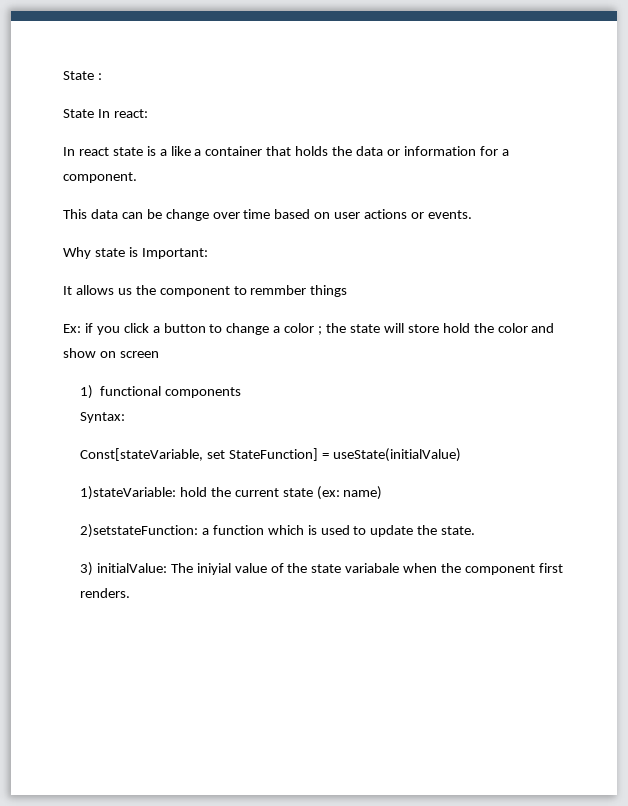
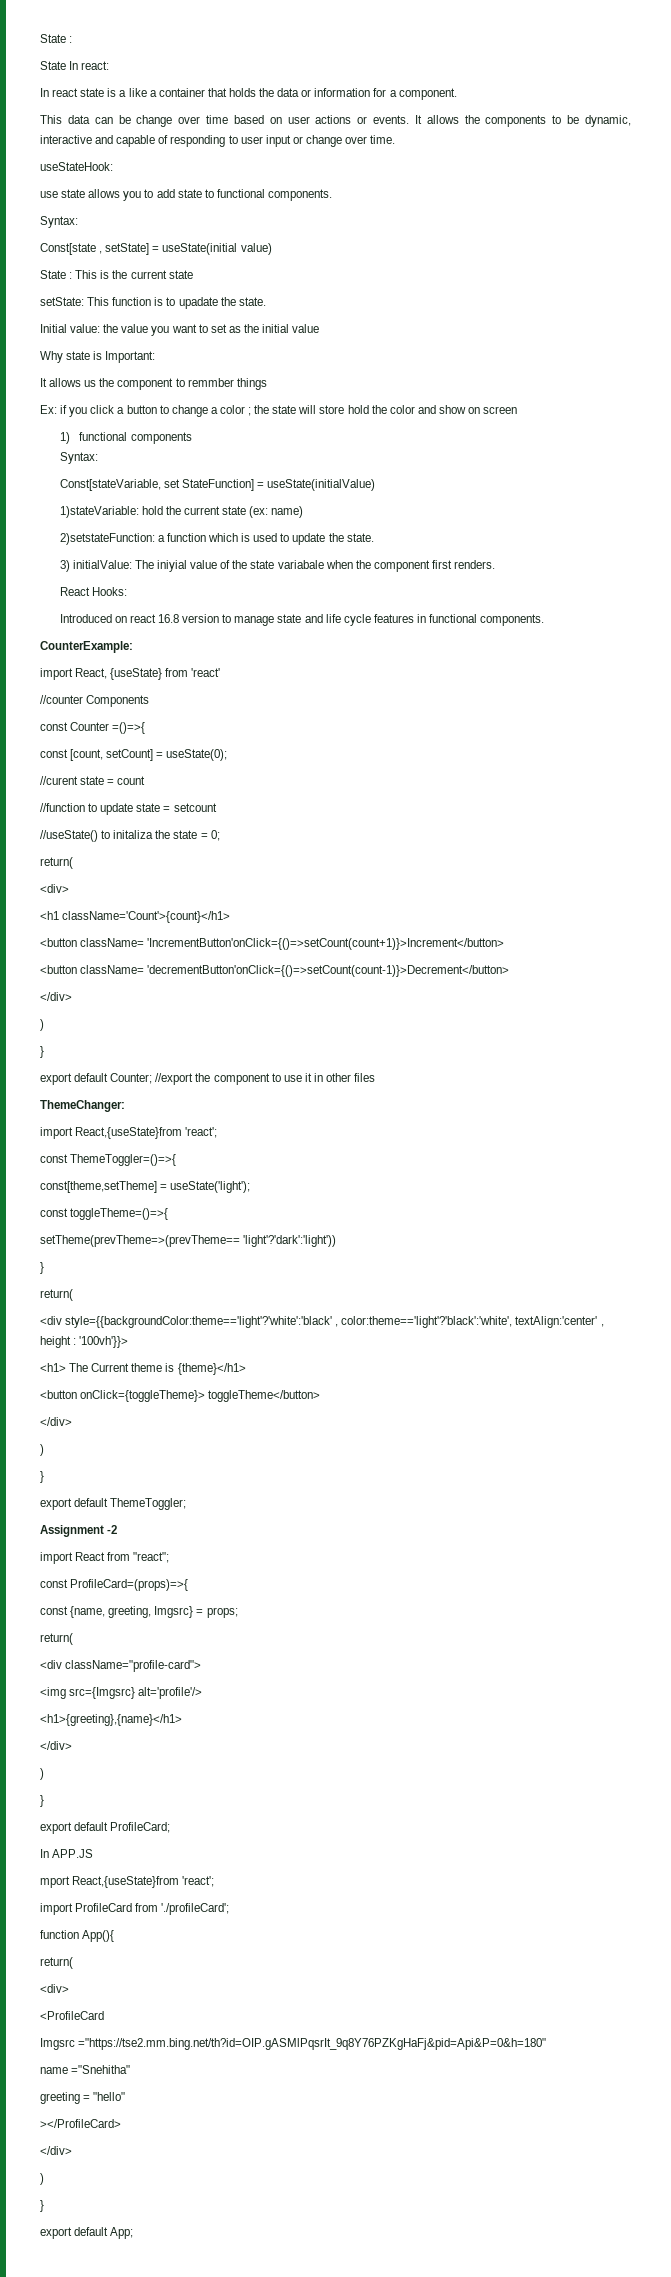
(472, 214) none -> [414,115,632,127] [40,135,396,147] [40,162,113,171] [40,189,332,201] [40,216,78,228] [40,243,272,255] [40,270,193,279] [40,297,266,309] [40,324,320,336] It allows the components to be dynamic, interactive and capable of responding to user input or change over time. // useStateHook: // use state allows you to add state to functional components. // Syntax: // Const[state , setState] = useState(initial value) // State : This is the current state // setState: This function is to upadate the state. // Initial value: the value you want to set as the initial value
(130, 593) none -> [59,587,127,596] [59,614,545,626] [40,641,133,653] [40,668,221,680] [40,695,150,707] [40,722,146,734] [40,749,228,761] [40,776,146,785] [40,803,217,815] [40,830,220,842] [40,857,73,869] [40,884,69,893] [40,911,231,923] [40,938,505,950] [40,965,510,977] [40,992,72,1001] [40,1019,44,1031] [40,1046,44,1058] [40,1073,376,1085] [40,1100,125,1112] [40,1127,218,1139] [40,1154,177,1166] [40,1181,251,1193] [40,1208,169,1220] [40,1235,337,1247] [40,1262,44,1274] [40,1289,73,1301] [40,1316,604,1328] [40,1336,129,1348] [40,1363,246,1375] [40,1390,321,1402] [40,1417,72,1426] [40,1444,44,1456] [40,1471,44,1483] [40,1498,187,1510] [40,1525,118,1537] [40,1552,170,1564] [40,1579,189,1591] [40,1606,238,1618] [40,1633,73,1645] [40,1660,202,1672] [40,1687,203,1699] [40,1714,182,1726] [40,1741,72,1750] [40,1768,44,1780] [40,1795,44,1807] [40,1822,171,1834] [40,1849,94,1858] [40,1876,215,1888] [40,1903,230,1915] [40,1930,115,1942] [40,1957,73,1969] [40,1984,69,1993] [40,2011,104,2020] [40,2038,547,2050] [40,2065,131,2074] [40,2092,126,2104] [40,2119,121,2128] [40,2146,72,2155] [40,2173,44,2185] [40,2200,44,2212] [40,2227,134,2239] // React Hooks: // Introduced on react 16.8 version to manage state and life cycle features in functional components. // CounterExample: // import React, {useState} from 'react' // //counter Components // const Counter =()=>{ // const [count, setCount] = useState(0); // //curent state = count // //function to update state = setcount // //useState() to initaliza the state = 0; // return( // <div> // <h1 className='Count'>{count}</h1> // <button className= 'IncrementButton'onClick={()=>setCount(count+1)}>Increment</button> // <button className= 'decrementButton'onClick={()=>setCount(count-1)}>Decrement</button> // </div> // ) // } // export default Counter; //export the component to use it in other files // ThemeChanger: // import React,{useState}from 'react'; // const ThemeToggler=()=>{ // const[theme,setTheme] = useState('light'); // const toggleTheme=()=>{ // setTheme(prevTheme=>(prevTheme== 'light'?'dark':'light')) // } // return( // <div style={{backgroundColor:theme=='light'?'white':'black' , color:theme=='light'?'black':'white', textAlign:'center' , height : '100vh'}}> // <h1> The Current theme is {theme}</h1> // <button onClick={toggleTheme}> toggleTheme</button> // </div> // ) // } // export default ThemeToggler; // Assignment -2 // import React from "react"; // const ProfileCard=(props)=>{ // const {name, greeting, Imgsrc} = props; // return( // <div className="profile-card"> // <img src={Imgsrc} alt='profile'/> // <h1>{greeting},{name}</h1> // </div> // ) // } // export default ProfileCard; // In APP.JS // mport React,{useState}from 'react'; // import ProfileCard from './profileCard'; // function App(){ // return( // <div> // <ProfileCard // Imgsrc ="https://tse2.mm.bing.net/th?id=OIP.gASMlPqsrIt_9q8Y76PZKgHaFj&pid=Api&P=0&h=180" // name ="Snehitha" // greeting = "hello" // ></ProfileCard> // </div> // ) // } // export default App;

